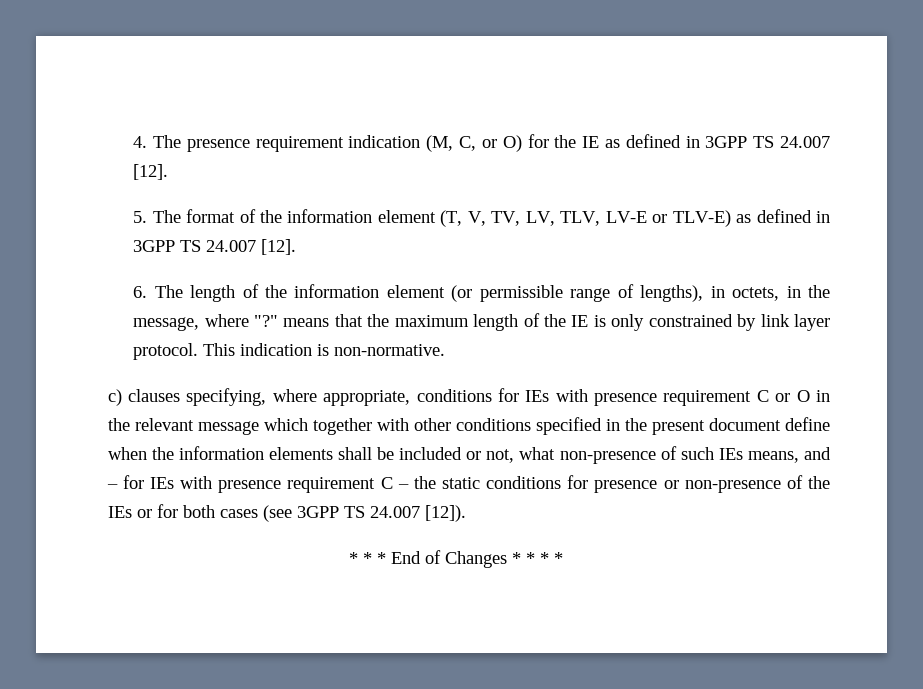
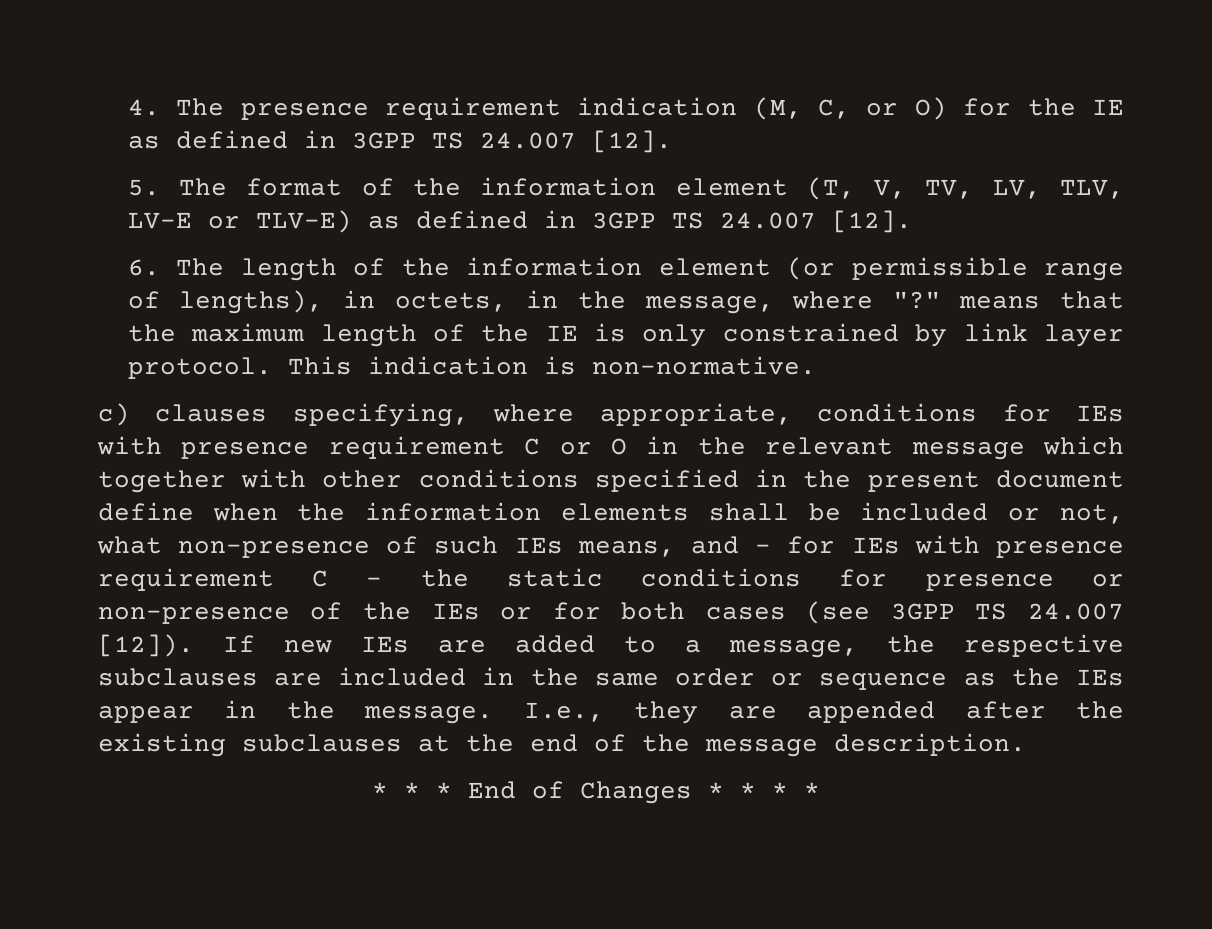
(466, 513) none -> [222,634,1124,658] [97,667,1124,690] [97,700,1124,724] [97,733,1026,757] If new IEs are added to a message, the respective subclauses are included in the same order or sequence as the IEs appear in the message. I.e., they are appended after the existing subclauses at the end of the message description.

